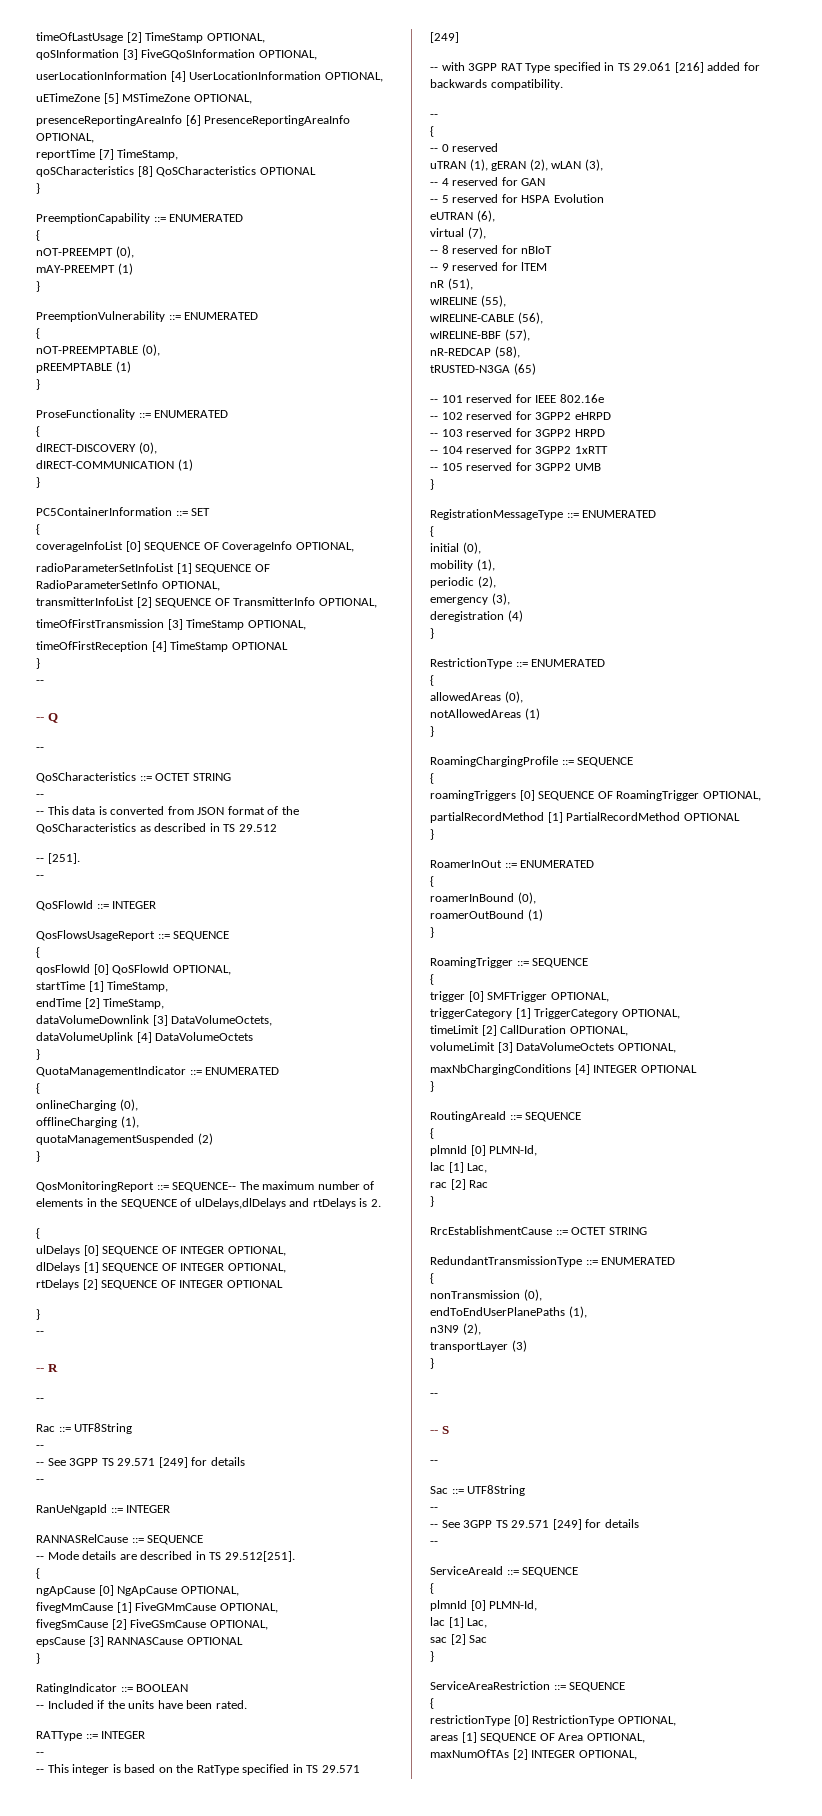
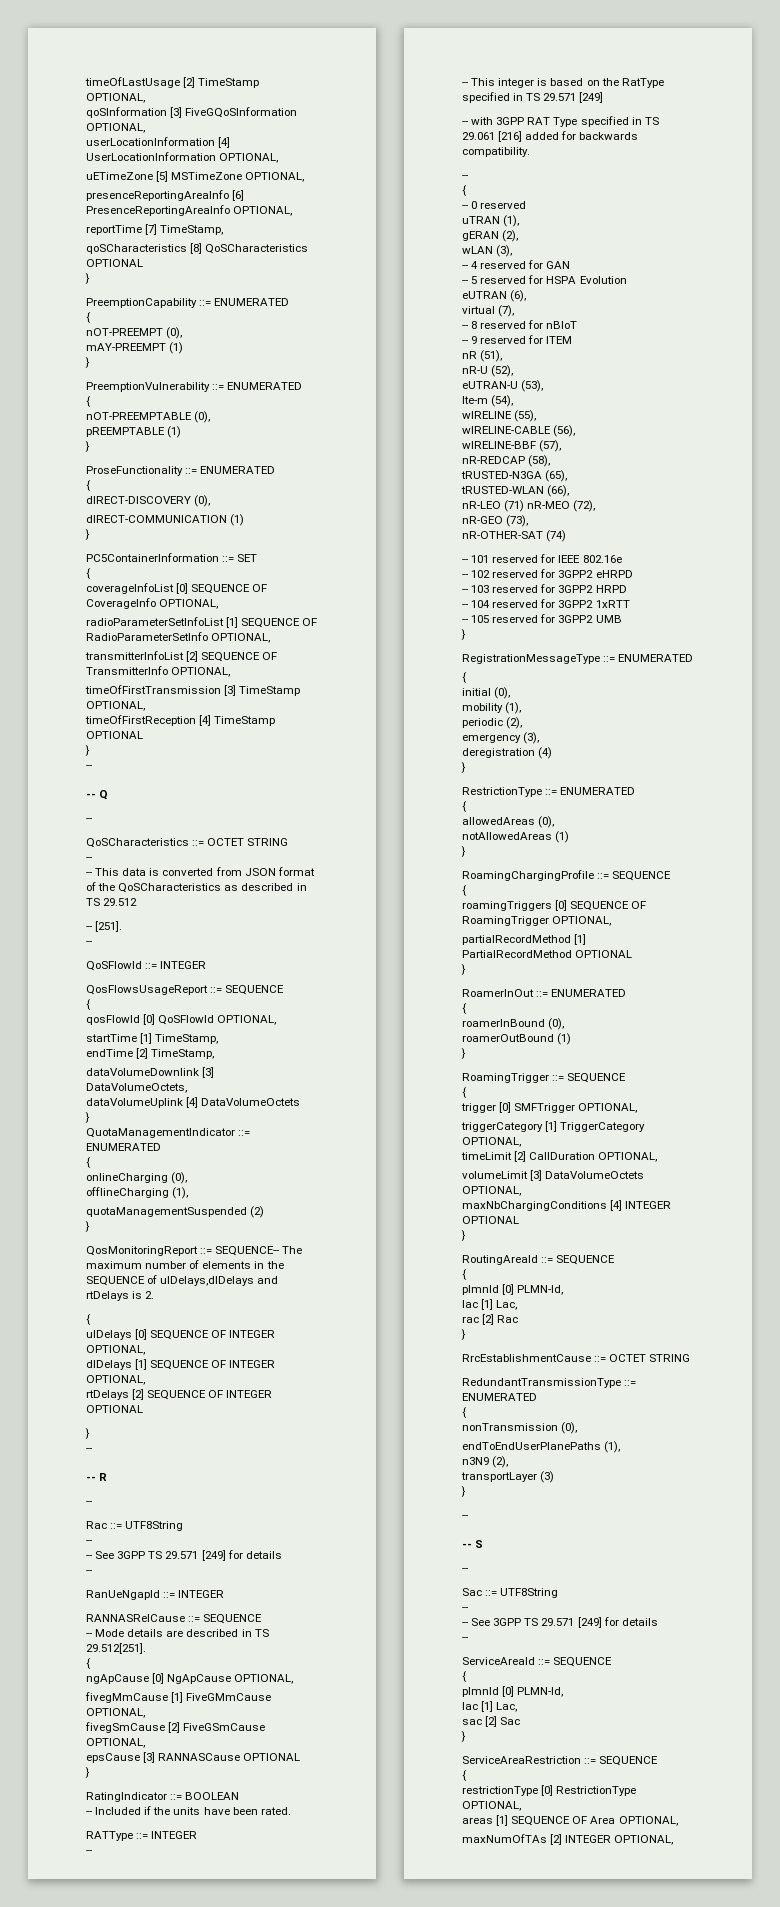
(488, 165) none -> (520, 221) //
(548, 165) none -> (519, 236) //
(473, 284) none -> [462,365,514,377] [462,380,544,392] [462,395,514,407] // nR-U (52), // eUTRAN-U (53), // lte-m (54),
[513,363,536,375] (65) -> [545,470,568,482] [461,485,570,497] [462,500,596,512] [462,515,529,527] [462,530,567,542] (65), // tRUSTED-WLAN (66), // nR-LEO (71) nR-MEO (72), // nR-GEO (73), // nR-OTHER-SAT (74)

